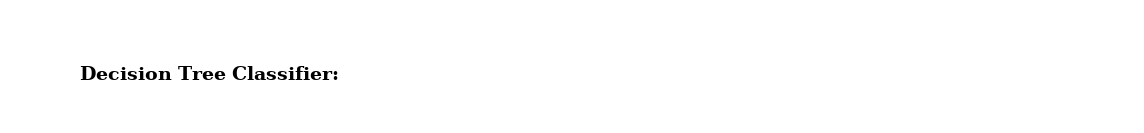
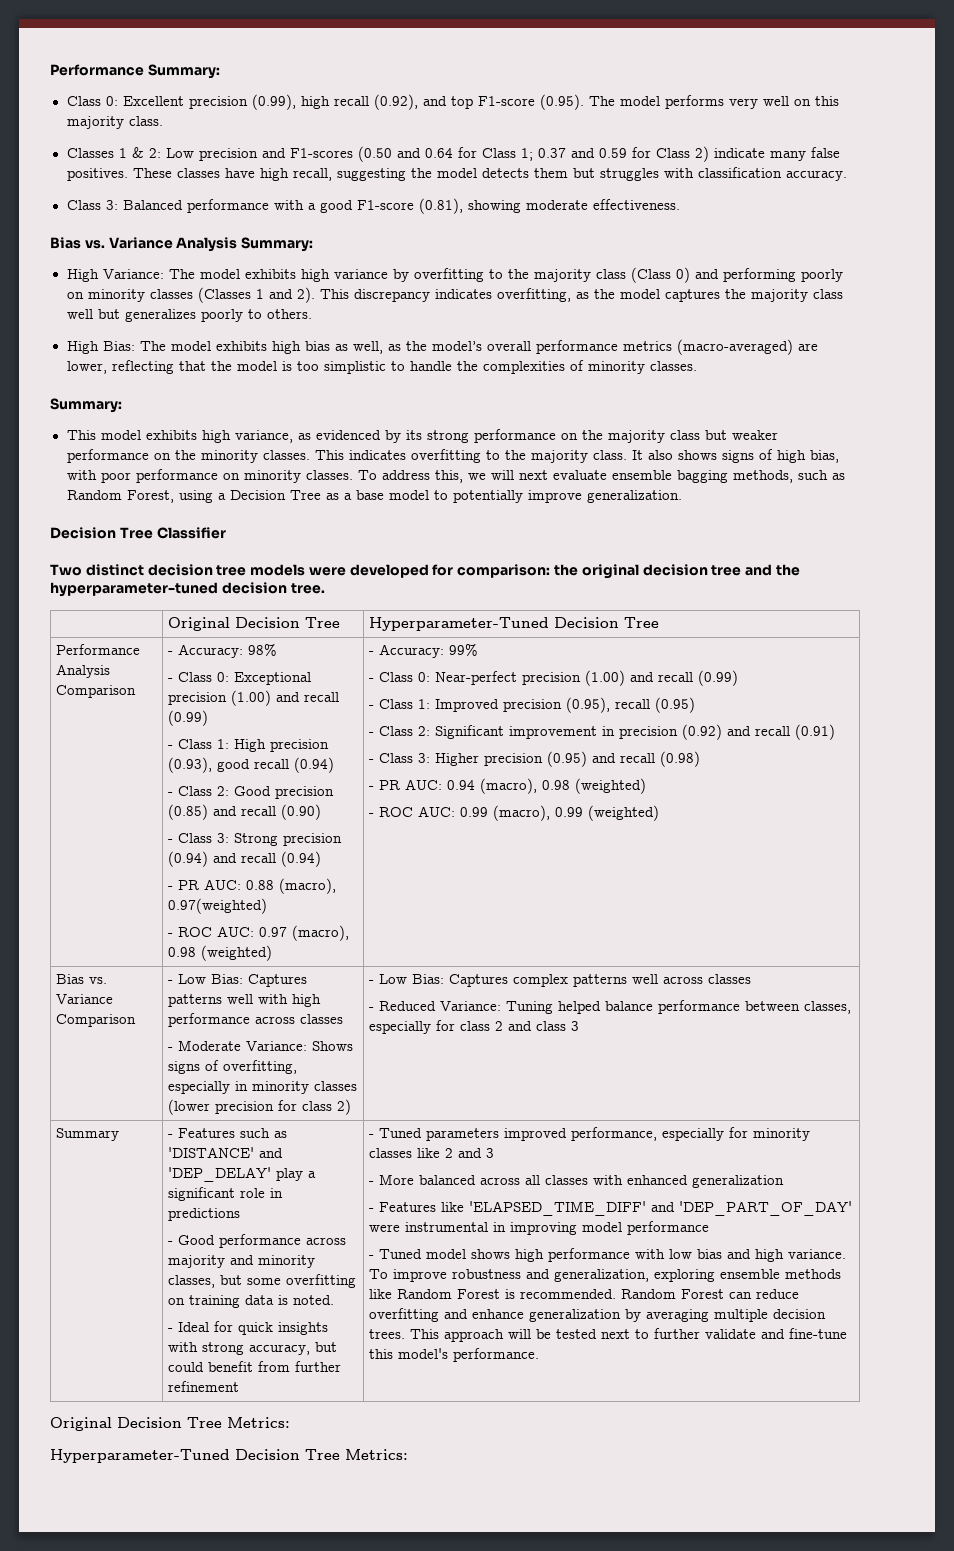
[80,66,339,80] Decision Tree Classifier: -> [50,64,220,79] [66,94,839,110] [66,116,163,129] [66,146,840,162] [66,167,847,181] [66,198,680,214] [50,237,314,252] [66,267,843,283] [66,287,843,303] [66,309,312,322] [66,339,818,355] [66,360,697,374] [50,398,122,413] [66,429,778,443] [66,449,839,463] [66,469,845,483] [66,490,682,503] [50,527,226,539] [50,564,800,579] [50,582,325,597] [168,617,341,631] [369,617,660,631] [56,644,141,655] [56,664,111,678] [56,685,137,698] [168,643,278,658] [168,672,312,685] [168,690,340,706] [168,710,209,726] [168,739,330,752] [168,757,335,773] [168,786,335,799] [168,804,322,820] [168,833,343,846] [168,851,322,867] [168,878,337,894] [168,898,268,914] [168,925,350,941] [168,945,273,961] [369,643,479,658] [369,670,739,686] [369,697,696,713] [369,724,836,740] [369,751,701,767] [369,778,647,794] [369,805,660,821] [56,974,108,984] [56,994,114,1004] [56,1014,137,1027] [168,974,308,987] [168,994,322,1007] [168,1013,344,1027] [168,1040,354,1051] [168,1060,298,1074] [168,1081,358,1094] [168,1099,352,1115] [369,974,752,987] [369,1000,852,1014] [369,1020,580,1034] [56,1128,120,1141] [168,1128,288,1138] [168,1147,284,1158] [168,1167,317,1182] [168,1187,284,1201] [168,1208,241,1221] [168,1234,347,1248] [168,1255,316,1268] [168,1274,357,1288] [168,1295,335,1308] [168,1321,329,1335] [168,1342,338,1355] [168,1361,342,1372] [168,1381,240,1392] [369,1127,811,1141] [369,1148,495,1158] [369,1174,785,1188] [369,1201,853,1216] [369,1221,710,1235] [369,1248,847,1262] [369,1269,842,1282] [369,1289,800,1299] [369,1308,827,1322] [369,1328,848,1342] [369,1348,540,1362] [50,1417,290,1431] [50,1449,408,1463] Performance Summary: // Class 0: Excellent precision (0.99), high recall (0.92), and top F1-score (0.95). The model performs very well on this majority class. // Classes 1 & 2: Low precision and F1-scores (0.50 and 0.64 for Class 1; 0.37 and 0.59 for Class 2) indicate many false positives. These classes have high recall, suggesting the model detects them but struggles with classification accuracy. // Class 3: Balanced performance with a good F1-score (0.81), showing moderate effectiveness. // Bias vs. Variance Analysis Summary: // High Variance: The model exhibits high variance by overfitting to the majority class (Class 0) and performing poorly on minority classes (Classes 1 and 2). This discrepancy indicates overfitting, as the model captures the majority class well but generalizes poorly to others. // High Bias: The model exhibits high bias as well, as the model’s overall performance metrics (macro-averaged) are lower, reflecting that the model is too simplistic to handle the complexities of minority classes. // Summary: // This model exhibits high variance, as evidenced by its strong performance on the majority class but weaker performance on the minority classes. This indicates overfitting to the majority class. It also shows signs of high bias, with poor performance on minority classes. To address this, we will next evaluate ensemble bagging methods, such as Random Forest, using a Decision Tree as a base model to potentially improve generalization. // Decision Tree Classifier // Two distinct decision tree models were developed for comparison: the original decision tree and the hyperparameter-tuned decision tree. // | Original Decision Tree | Hyperparameter-Tuned Decision Tree // Performance Analysis Comparison | - Accuracy: 98% // - Class 0: Exceptional precision (1.00) and recall (0.99) // - Class 1: High precision (0.93), good recall (0.94) // - Class 2: Good precision (0.85) and recall (0.90) // - Class 3: Strong precision (0.94) and recall (0.94) // - PR AUC: 0.88 (macro), 0.97(weighted) // - ROC AUC: 0.97 (macro), 0.98 (weighted) | - Accuracy: 99% // - Class 0: Near-perfect precision (1.00) and recall (0.99) // - Class 1: Improved precision (0.95), recall (0.95) // - Class 2: Significant improvement in precision (0.92) and recall (0.91) // - Class 3: Higher precision (0.95) and recall (0.98) // - PR AUC: 0.94 (macro), 0.98 (weighted) // - ROC AUC: 0.99 (macro), 0.99 (weighted) // Bias vs. Variance Comparison | - Low Bias: Captures patterns well with high performance across classes // - Moderate Variance: Shows signs of overfitting, especially in minority classes (lower precision for class 2) | - Low Bias: Captures complex patterns well across classes // - Reduced Variance: Tuning helped balance performance between classes, especially for class 2 and class 3 // Summary | - Features such as 'DISTANCE' and 'DEP_DELAY' play a significant role in predictions // - Good performance across majority and minority classes, but some overfitting on training data is noted. // - Ideal for quick insights with strong accuracy, but could benefit from further refinement | - Tuned parameters improved performance, especially for minority classes like 2 and 3 // - More balanced across all classes with enhanced generalization // - Features like 'ELAPSED_TIME_DIFF' and 'DEP_PART_OF_DAY' were instrumental in improving model performance // - Tuned model shows high performance with low bias and high variance. To improve robustness and generalization, exploring ensemble methods like Random Forest is recommended. Random Forest can reduce overfitting and enhance generalization by averaging multiple decision trees. This approach will be tested next to further validate and fine-tune this model's performance. // Original Decision Tree Metrics: // Hyperparameter-Tuned Decision Tree Metrics:

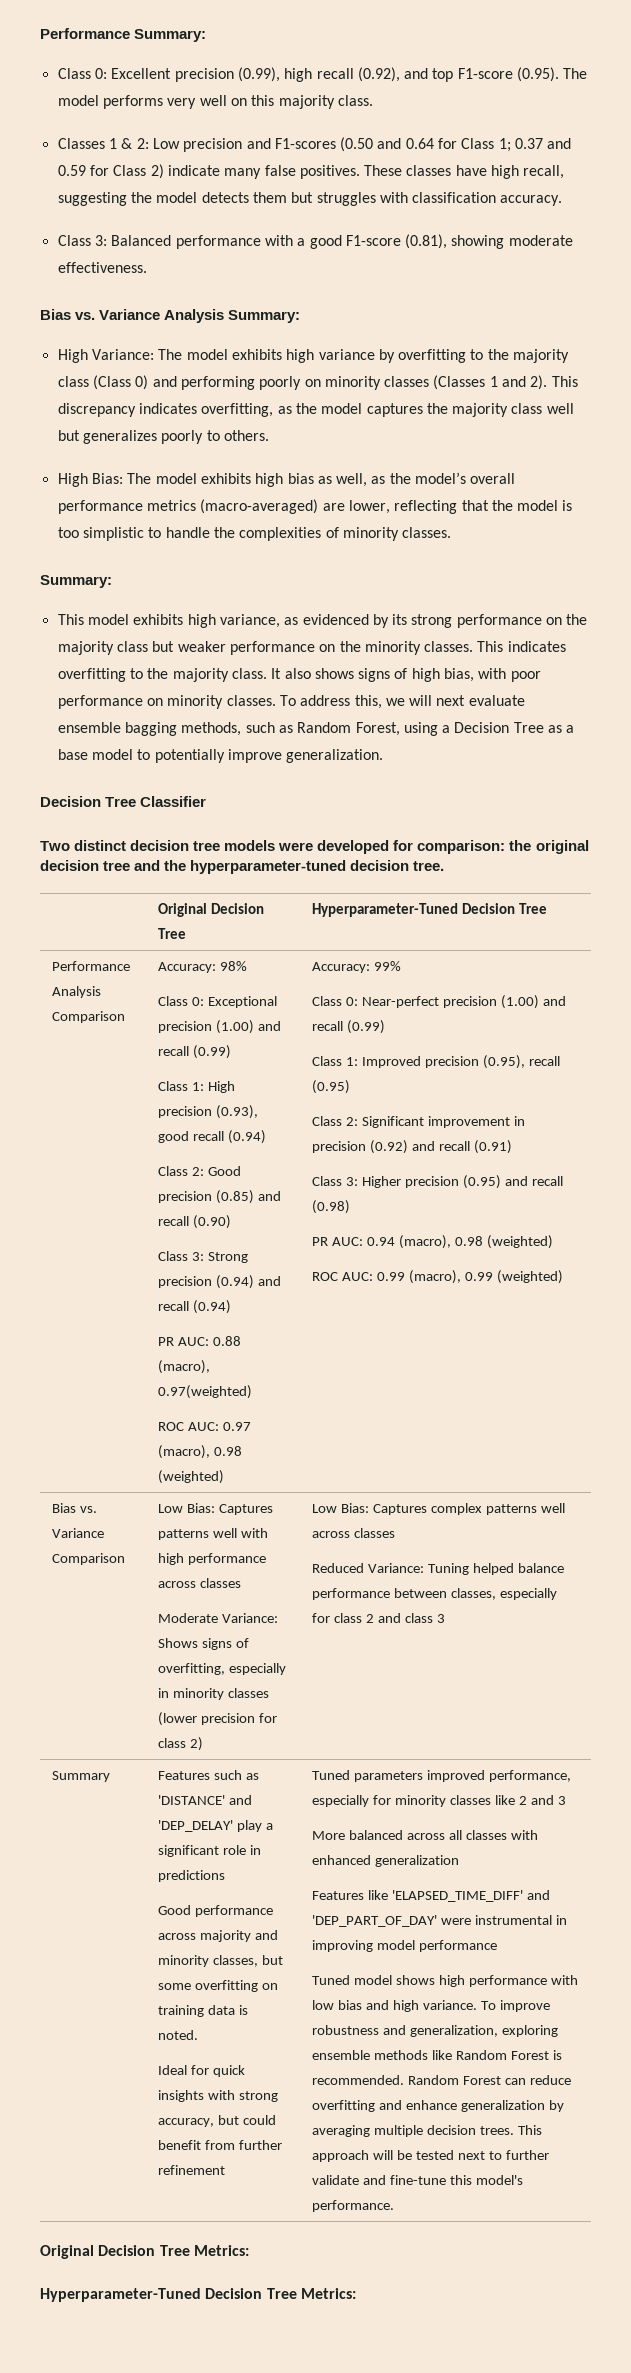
[168,651,174,655] - -> (126, 1017) none
[168,678,174,682] - -> (248, 966) none
[168,745,174,749] - -> (232, 1052) none
[168,792,174,796] - -> (267, 1137) none
[168,839,174,843] - -> (232, 1222) none
[168,886,174,890] - -> (232, 1307) none
[168,933,174,937] - -> (253, 1392) none
[369,651,375,655] - -> (225, 1477) none
[369,678,375,682] - -> (402, 966) none
[369,705,375,709] - -> (386, 1027) none
[369,732,375,736] - -> (351, 1087) none
[369,759,375,763] - -> (513, 1147) none
[369,786,375,790] - -> (351, 1207) none
[369,813,375,817] - -> (554, 1242) none
[168,980,174,984] - -> (126, 1559) none
[168,1047,174,1051] - -> (242, 1583) none
[369,980,375,984] - -> (204, 1744) none
[369,1007,375,1011] - -> (396, 1533) none
[168,1134,174,1138] - -> (111, 1776) none
[168,1241,174,1245] - -> (226, 1876) none
[168,1328,174,1332] - -> (199, 2035) none
[369,1134,375,1138] - -> (226, 2170) none
[369,1181,375,1185] - -> (566, 1800) none
[369,1208,375,1212] - -> (460, 1861) none
[369,1255,375,1259] - -> (498, 1946) none

